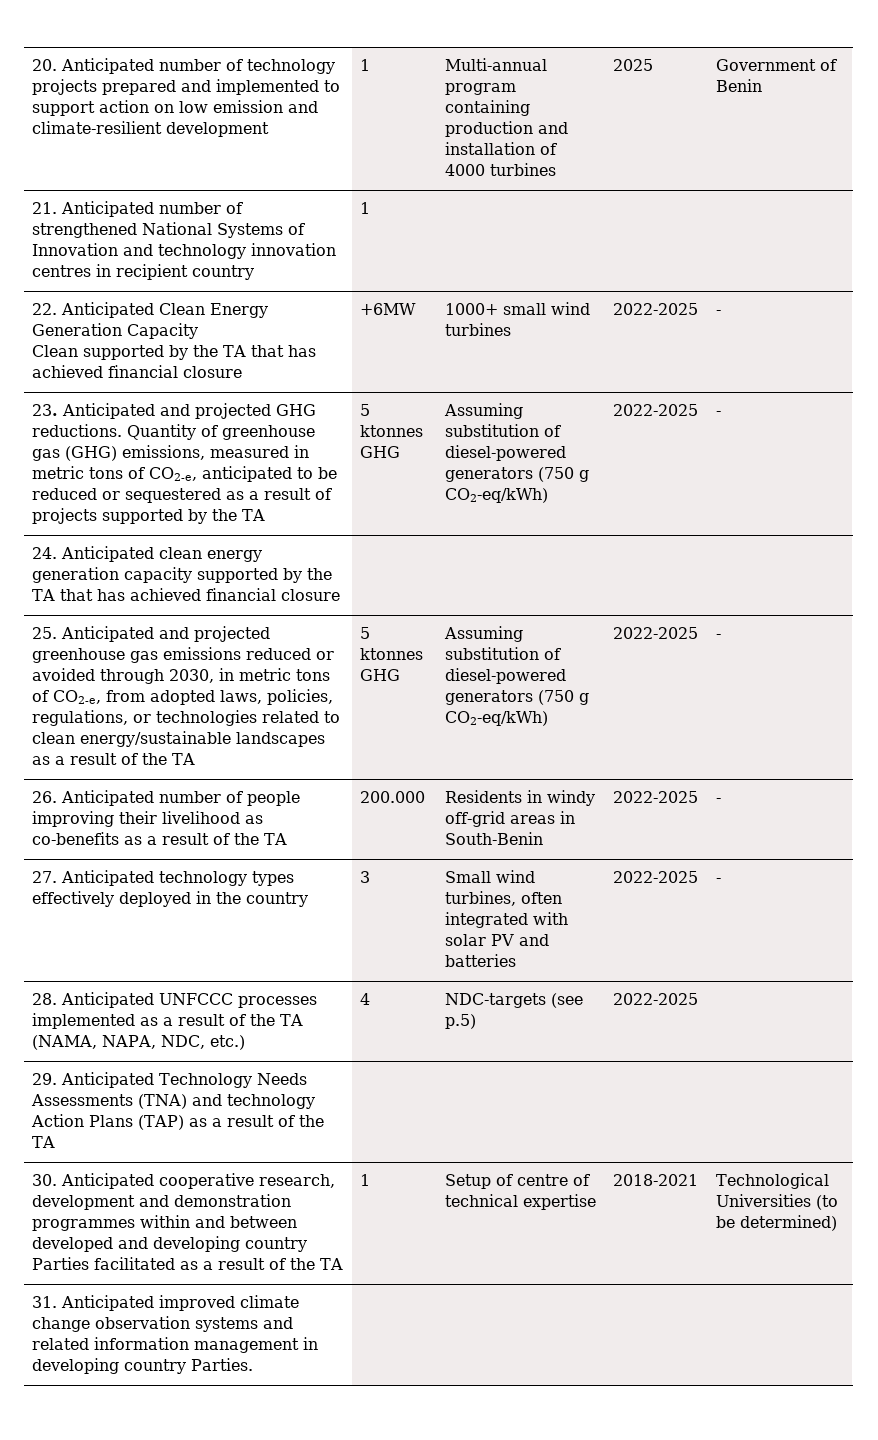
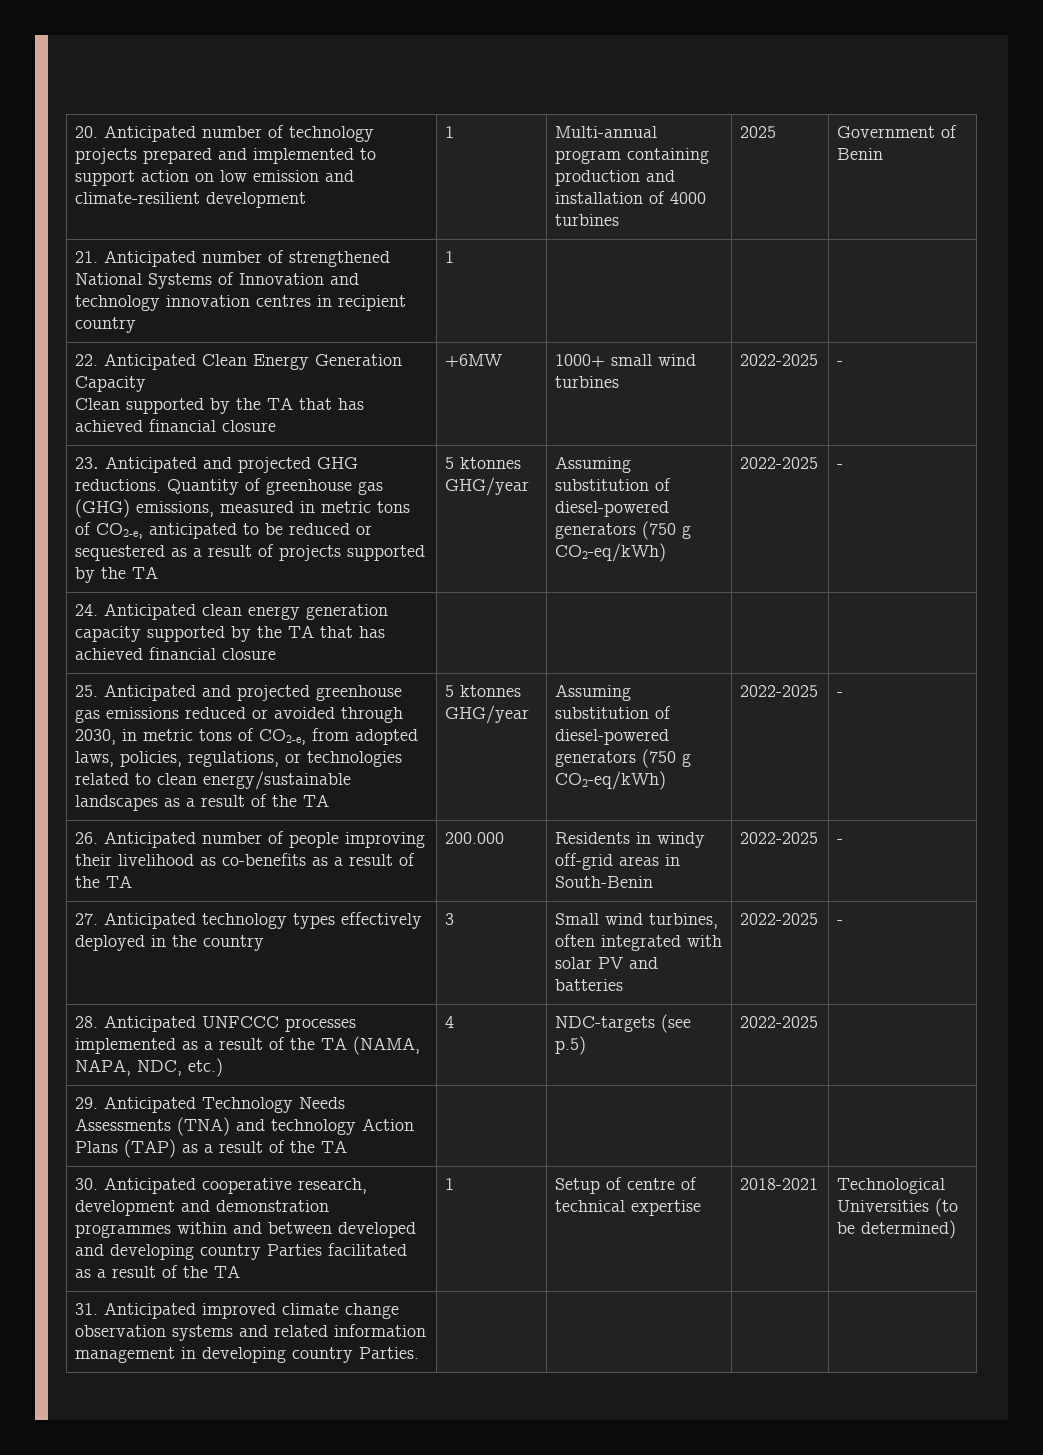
[360,446,401,458] GHG -> [445,477,530,496] GHG/year
[360,669,401,681] GHG -> [445,705,530,724] GHG/year

